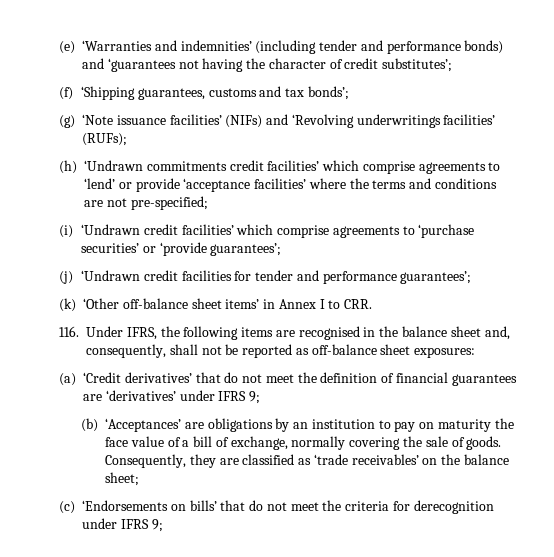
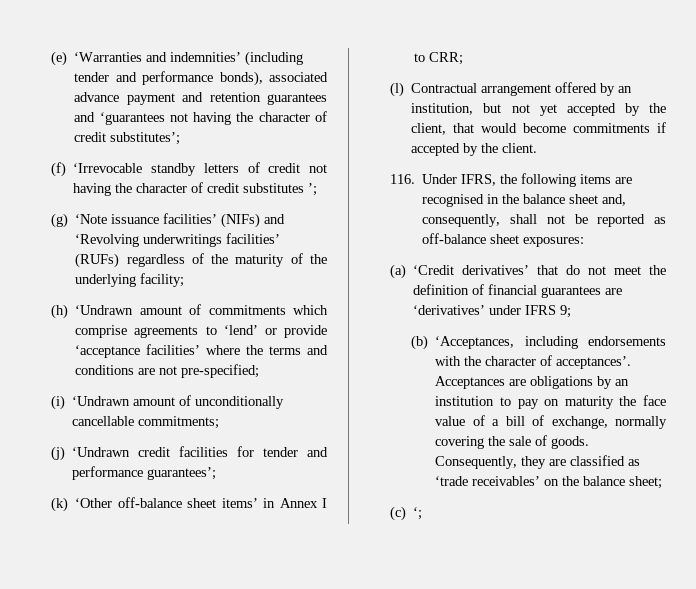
[464,40,504,54] bonds) -> [219,71,328,86] [74,92,327,105] bonds), associated advance payment and retention guarantees
[80,86,349,100] ‘Shipping guarantees, customs and tax bonds’; -> [73,162,327,176] [73,182,318,196] ‘Irrevocable standby letters of credit not having the character of credit substitutes ’;
[81,133,127,146] (RUFs); -> [75,253,327,268] [75,273,185,287] (RUFs) regardless of the maturity of the underlying facility;
[146,160,320,171] commitments credit facilities’ -> [139,304,286,315] amount of commitments
[143,224,475,238] [80,242,282,256] credit facilities’ which comprise agreements to ‘purchase securities’ or ‘provide guarantees’; -> [133,395,285,409] [72,416,220,429] amount of unconditionally cancellable commitments;
[344,299,373,309] CRR. -> [429,52,464,65] [390,82,633,97] [411,103,666,116] [411,122,666,135] [411,143,538,156] CRR; // (l) Contractual arrangement offered by an institution, but not yet accepted by the client, that would become commitments if accepted by the client.
[104,418,181,432] ‘Acceptances’ -> [435,336,666,349] [435,355,632,369] [435,376,506,389] ‘Acceptances, including endorsements with the character of acceptances’. Acceptances
[81,500,494,514] [81,518,163,532] ‘Endorsements on bills’ that do not meet the criteria for derecognition under IFRS 9; -> [413,507,423,520] ‘;

